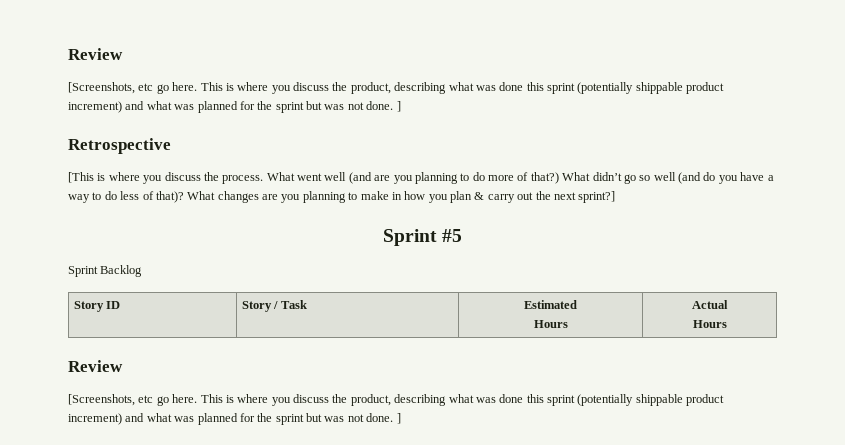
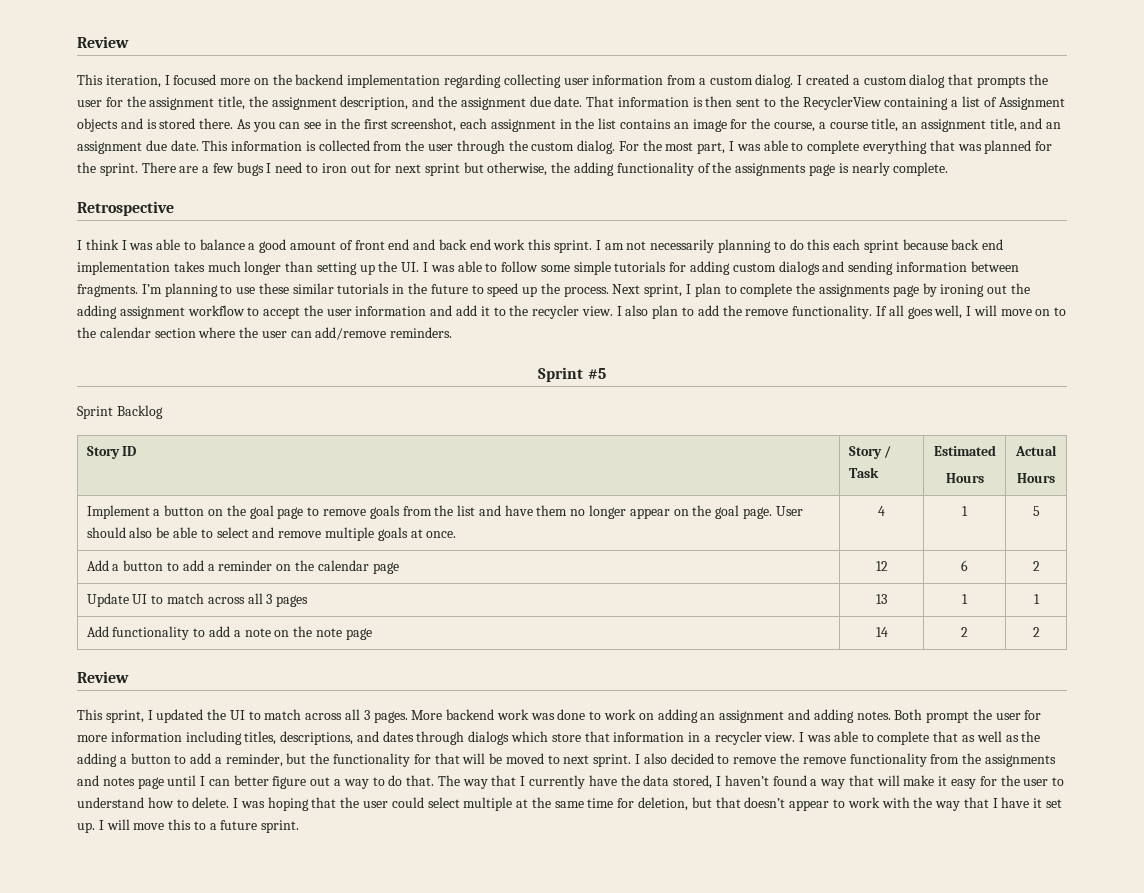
[68,48,123,60] [68,82,725,94] [68,101,401,113] [68,138,171,154] [68,172,774,184] [68,191,616,203] Review // [Screenshots, etc go here. This is where you discuss the product, describing what was done this sprint (potentially shippable product increment) and what was planned for the sprint but was not done. ] // Retrospective // [This is where you discuss the process. What went well (and are you planning to do more of that?) What didn’t go so well (and do you have a way to do less of that)? What changes are you planning to make in how you plan & carry out the next sprint?] -> [77,36,129,48] [77,74,1048,88] [77,96,1065,110] [77,118,1062,132] [77,140,1053,154] [77,162,949,176] [77,201,174,216] [77,239,1004,253] [77,261,1019,275] [77,283,1030,297] [77,305,1067,319] [77,327,453,340] Review // This iteration, I focused more on the backend implementation regarding collecting user information from a custom dialog. I created a custom dialog that prompts the user for the assignment title, the assignment description, and the assignment due date. That information is then sent to the RecyclerView containing a list of Assignment objects and is stored there. As you can see in the first screenshot, each assignment in the list contains an image for the course, a course title, an assignment title, and an assignment due date. This information is collected from the user through the custom dialog. For the most part, I was able to complete everything that was planned for the sprint. There are a few bugs I need to iron out for next sprint but otherwise, the adding functionality of the assignments page is nearly complete. // Retrospective // I think I was able to balance a good amount of front end and back end work this sprint. I am not necessarily planning to do this each sprint because back end implementation takes much longer than setting up the UI. I was able to follow some simple tutorials for adding custom dialogs and sending information between fragments. I’m planning to use these similar tutorials in the future to speed up the process. Next sprint, I plan to complete the assignments page by ironing out the adding assignment workflow to accept the user information and add it to the recycler view. I also plan to add the remove functionality. If all goes well, I will move on to the calendar section where the user can add/remove reminders.
[68,360,123,372] [68,394,725,406] [68,413,401,425] // Review // [Screenshots, etc go here. This is where you discuss the product, describing what was done this sprint (potentially shippable product increment) and what was planned for the sprint but was not done. ] -> [86,505,803,519] [86,527,457,541] [878,506,885,516] [962,506,968,516] [1032,506,1040,516] [86,560,399,574] [875,561,888,571] [961,560,968,571] [1032,561,1040,571] [86,593,309,607] [876,594,887,604] [962,594,968,604] [1033,594,1040,604] [86,626,372,640] [875,627,888,637] [961,627,968,637] [1032,627,1040,637] [77,671,129,683] [77,709,1042,723] [77,731,1041,745] [77,753,1056,767] [77,775,1065,789] [77,797,1062,811] [77,819,300,833] // Implement a button on the goal page to remove goals from the list and have them no longer appear on the goal page. User should also be able to select and remove multiple goals at once. | 4 | 1 | 5 // Add a button to add a reminder on the calendar page | 12 | 6 | 2 // Update UI to match across all 3 pages | 13 | 1 | 1 // Add functionality to add a note on the note page | 14 | 2 | 2 // Review // This sprint, I updated the UI to match across all 3 pages. More backend work was done to work on adding an assignment and adding notes. Both prompt the user for more information including titles, descriptions, and dates through dialogs which store that information in a recycler view. I was able to complete that as well as the adding a button to add a reminder, but the functionality for that will be moved to next sprint. I also decided to remove the remove functionality from the assignments and notes page until I can better figure out a way to do that. The way that I currently have the data stored, I haven’t found a way that will make it easy for the user to understand how to delete. I was hoping that the user could select multiple at the same time for deletion, but that doesn’t appear to work with the way that I have it set up. I will move this to a future sprint.

